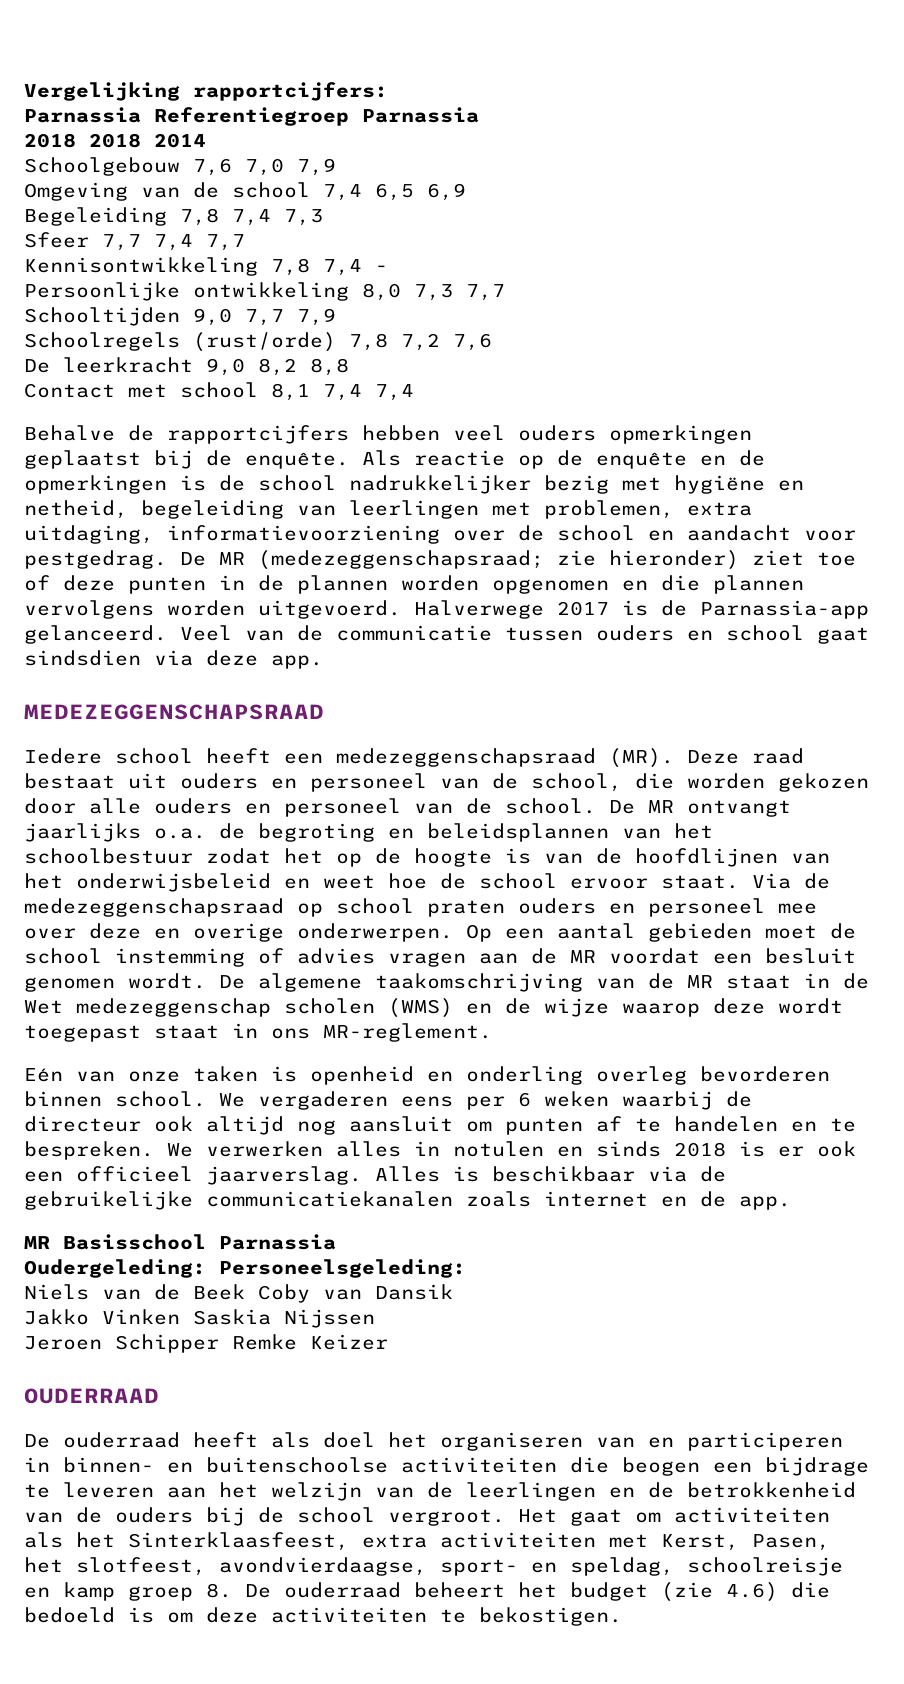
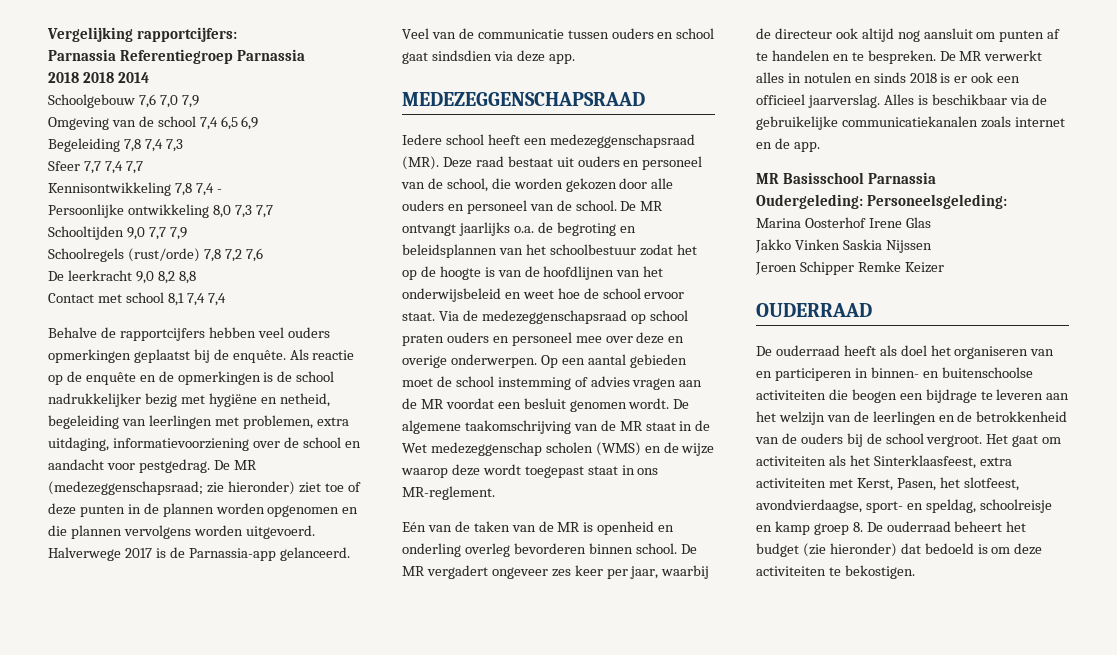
[128,1066,258,1082] onze taken -> [454,521,581,532] de taken van de MR
[219,1091,609,1110] We vergaderen eens per 6 weken -> [680,544,697,554] [402,565,659,579] De MR vergadert ongeveer zes keer per jaar,
[167,1141,323,1157] We verwerken -> [939,50,1043,61] De MR verwerkt
[24,1284,453,1303] Niels van de Beek Coby van Dansik -> [756,217,931,228] Marina Oosterhof Irene Glas
[726,1582,830,1602] 4.6) die -> [829,543,921,557] hieronder) dat

